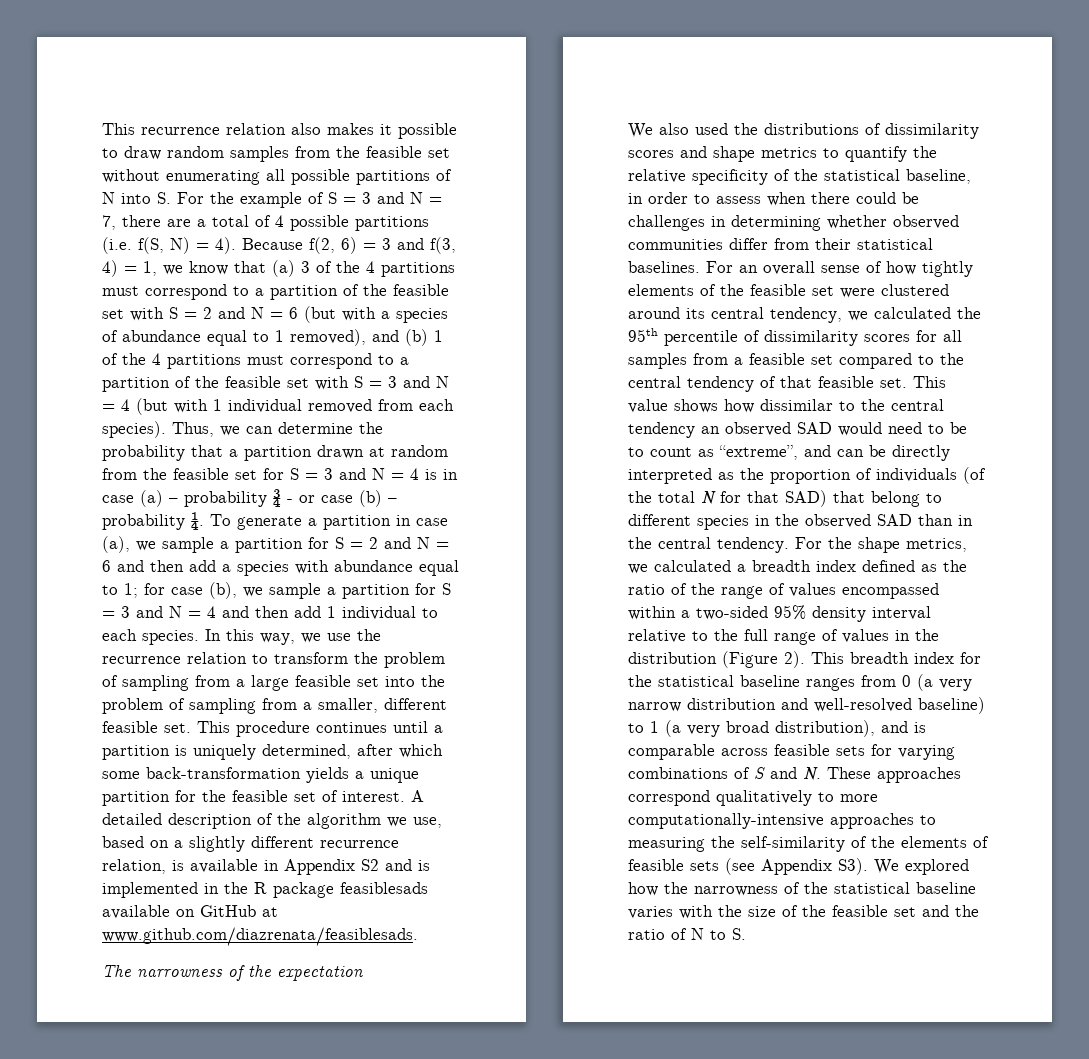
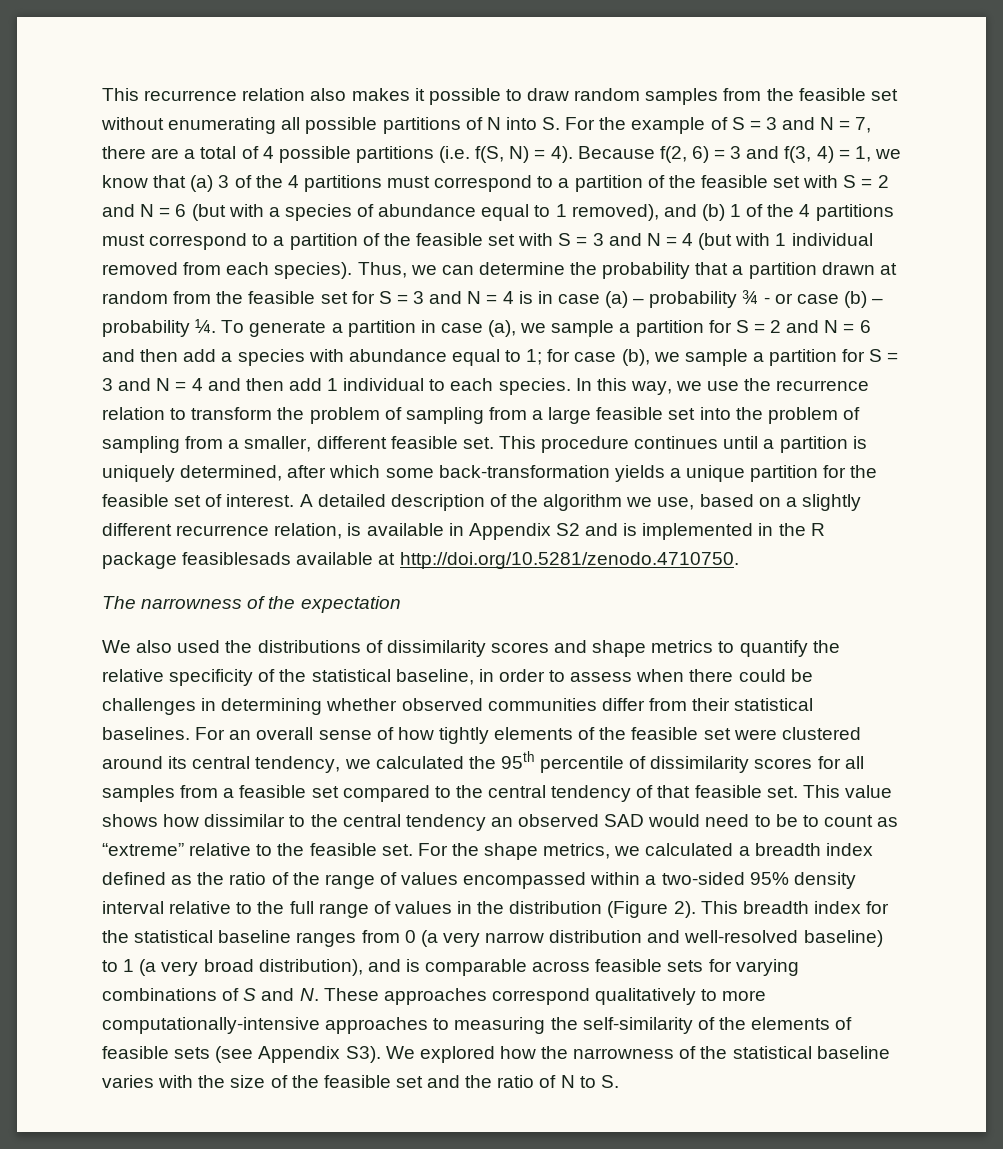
[176,905,278,917] [102,927,418,946] on GitHub at www.github.com/diazrenata/feasiblesads. -> [378,552,739,569] at http://doi.org/10.5281/zenodo.4710750.
[719,445,950,461] [628,467,986,484] [628,490,942,507] [628,514,973,530] [628,537,789,553] “extreme”, and can be directly interpreted as the proportion of individuals (of the total N for that SAD) that belong to different species in the observed SAD than in the central tendency. -> [102,843,413,856] “extreme” relative to the feasible set.

